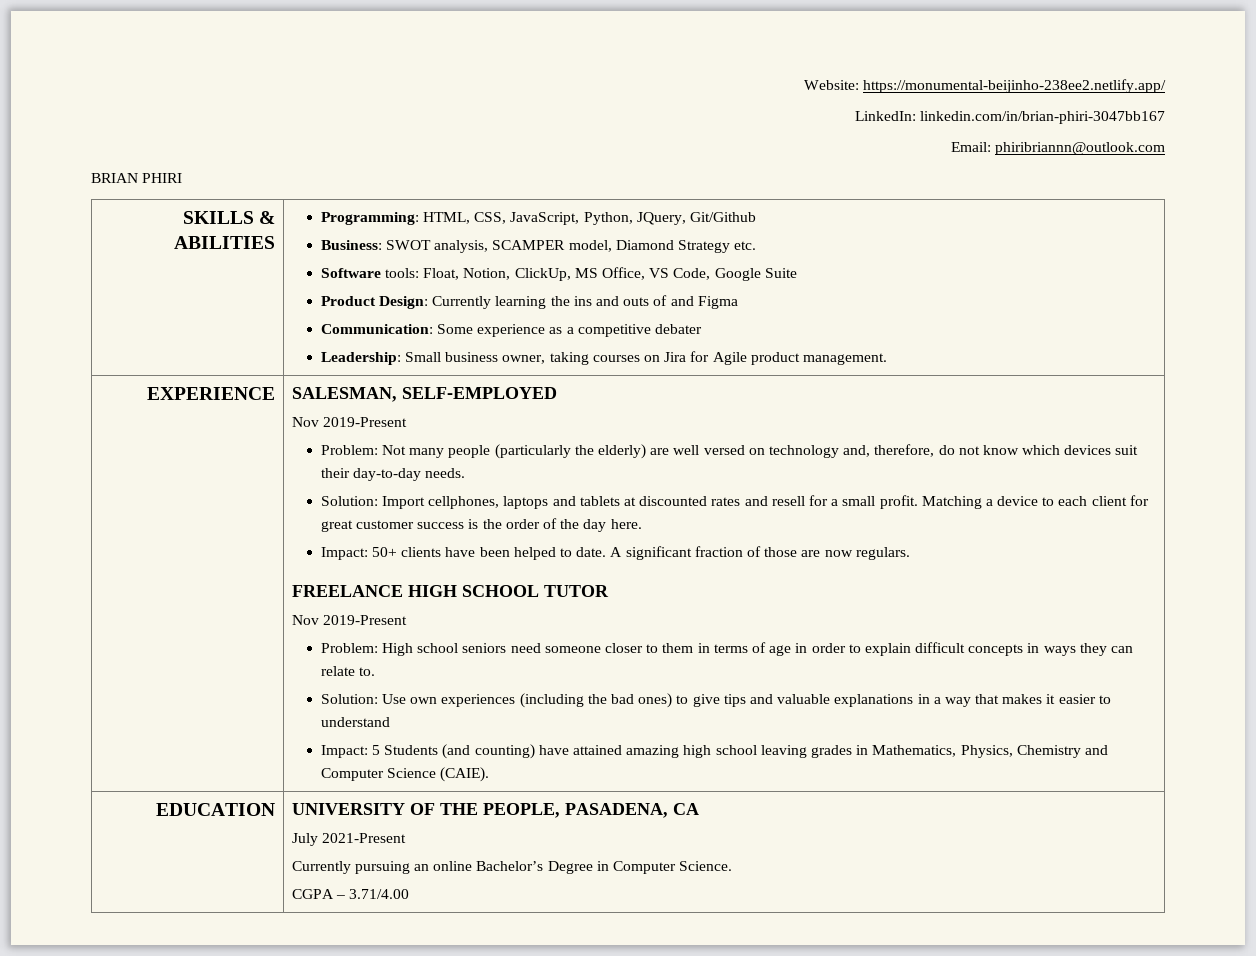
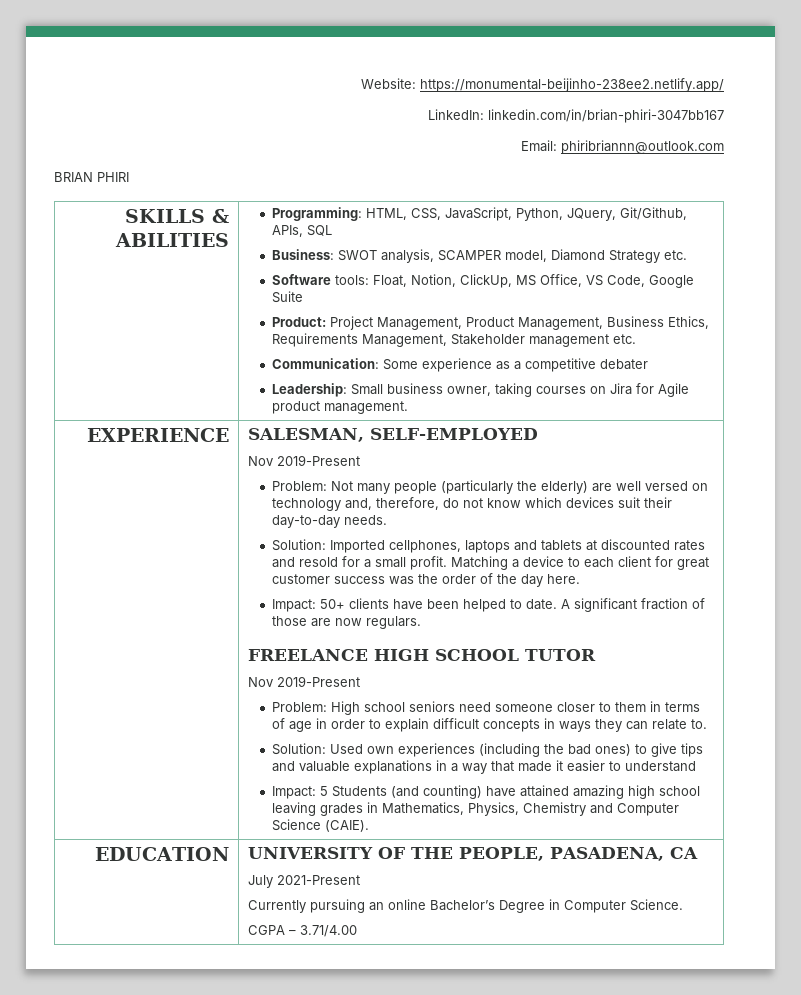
[690,212,757,222] Git/Github -> [619,207,687,220] [271,225,332,237] Git/Github, APIs, SQL
[320,295,738,309] Product Design: Currently learning the ins and outs of and Figma -> [271,316,709,330] [271,333,636,347] Product: Project Management, Product Management, Business Ethics, Requirements Management, Stakeholder management etc.
[382,496,426,509] Import -> [329,540,385,553] Imported
[771,496,805,506] resell -> [298,557,338,567] resold
[468,519,479,529] is -> [388,576,414,585] was
[382,694,407,704] Use -> [329,744,363,754] Used
[1002,694,1043,704] makes -> [517,761,552,772] made

